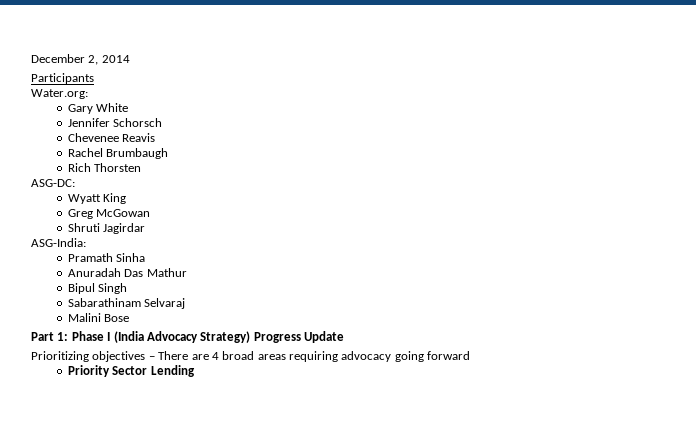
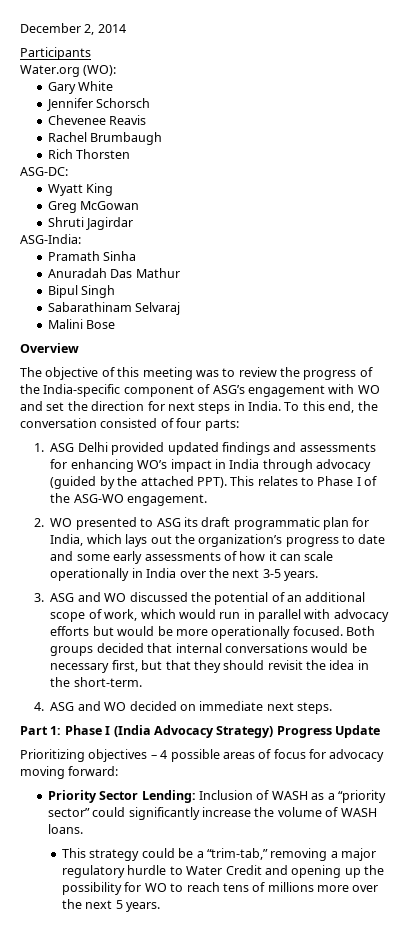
[31,89,88,99] Water.org: -> [20,65,117,77] Water.org (WO):
(130, 318) none -> [20,343,79,353] [20,367,373,380] [20,384,380,397] [20,401,378,414] [20,418,239,431] [34,442,376,455] [50,459,372,472] [50,476,378,489] [50,493,208,506] [34,517,370,530] [50,534,386,547] [50,551,334,564] [50,568,319,581] [34,592,366,605] [50,609,389,622] [50,626,376,639] [50,643,367,656] [50,660,369,673] [50,677,142,687] [34,701,333,714] // Overview // The objective of this meeting was to review the progress of the India-specific component of ASG’s engagement with WO and set the direction for next steps in India. To this end, the conversation consisted of four parts: // 1. ASG Delhi provided updated findings and assessments for enhancing WO’s impact in India through advocacy (guided by the attached PPT). This relates to Phase I of the ASG-WO engagement. // 2. WO presented to ASG its draft programmatic plan for India, which lays out the organization’s progress to date and some early assessments of how it can scale operationally in India over the next 3-5 years. // 3. ASG and WO discussed the potential of an additional scope of work, which would run in parallel with advocacy efforts but would be more operationally focused. Both groups decided that internal conversations would be necessary first, but that they should revisit the idea in the short-term. // 4. ASG and WO decided on immediate next steps.
[158,351,471,362] [67,365,195,377] There are 4 broad areas requiring advocacy going forward // Priority Sector Lending -> [160,749,385,762] [20,766,119,779] [47,790,386,803] [47,807,377,820] [47,824,83,834] [62,848,377,861] [62,865,385,878] [62,882,379,895] [62,899,161,912] 4 possible areas of focus for advocacy moving forward: // Priority Sector Lending: Inclusion of WASH as a “priority sector” could significantly increase the volume of WASH loans. // This strategy could be a “trim-tab,” removing a major regulatory hurdle to Water Credit and opening up the possibility for WO to reach tens of millions more over the next 5 years.

